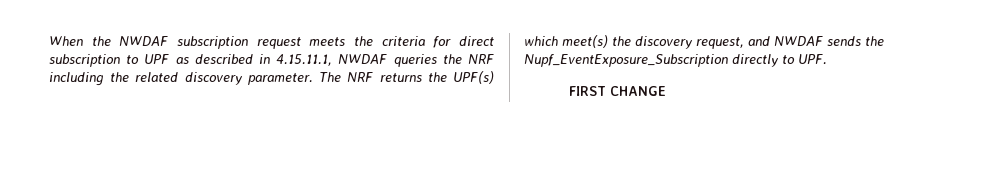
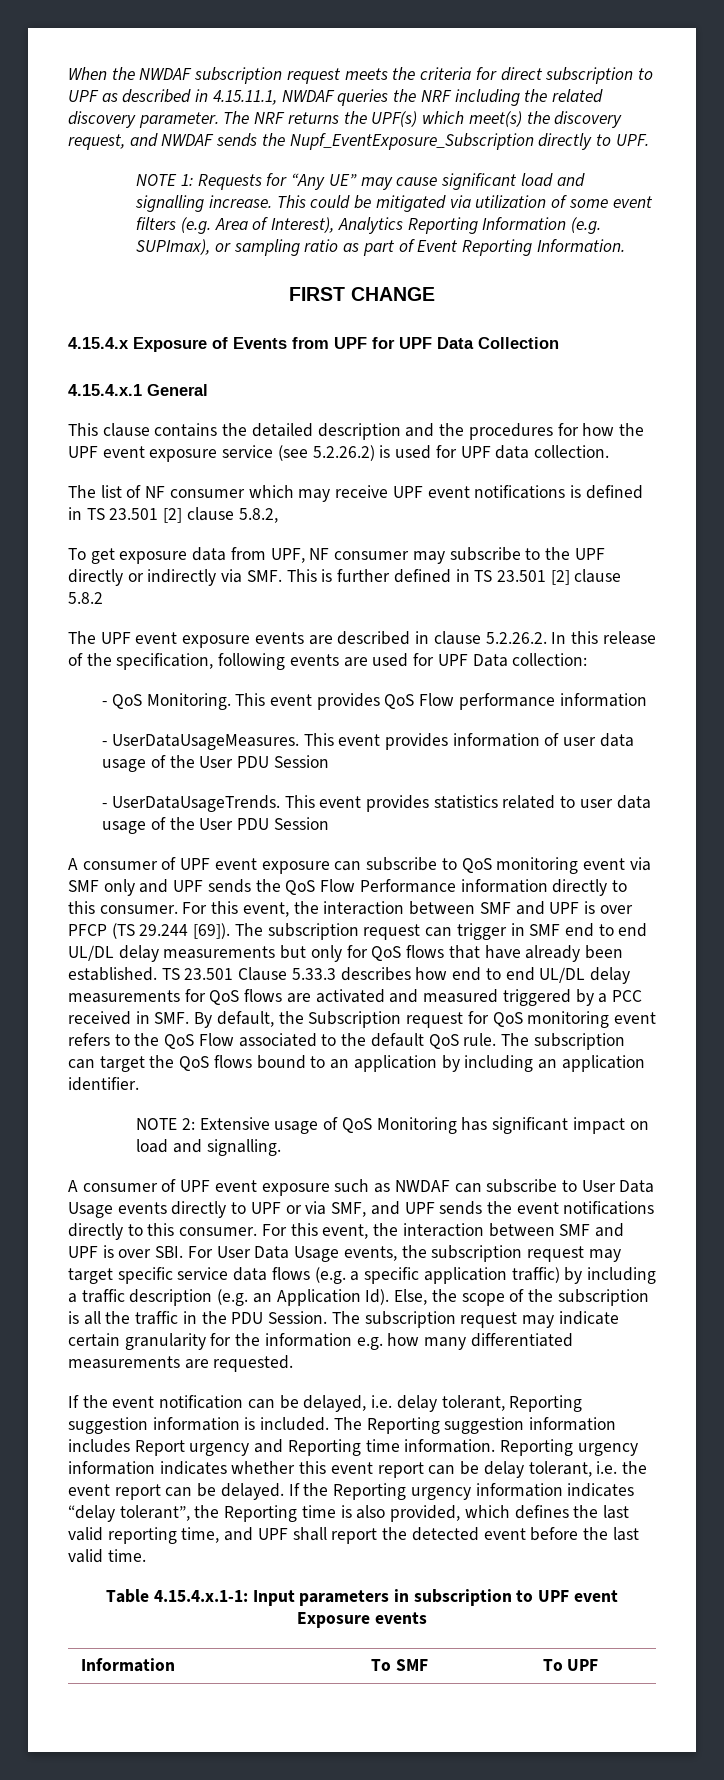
[569,86,667,96] FIRST CHANGE -> [136,173,585,190] [135,195,653,212] [136,217,602,234] [136,239,625,256] [289,287,435,301] [68,337,559,352] [68,384,208,396] [68,423,644,440] [68,445,609,462] [68,485,643,502] [68,507,278,523] [68,547,605,564] [68,569,622,586] [68,592,103,604] [68,631,656,648] [68,653,588,670] [102,693,647,710] [102,733,634,750] [102,755,329,772] [102,795,651,812] [102,817,329,834] [68,857,651,874] [68,879,627,896] [68,901,633,917] [68,923,648,940] [68,945,623,962] [68,967,630,984] [68,989,642,1006] [68,1011,656,1028] [68,1033,625,1050] [68,1055,645,1072] [68,1077,139,1091] [136,1117,649,1134] [136,1139,281,1156] [68,1179,655,1196] [68,1201,655,1218] [68,1223,624,1240] [68,1245,621,1262] [68,1267,656,1284] [68,1289,649,1306] [68,1311,619,1328] [68,1333,573,1350] [68,1355,294,1372] [68,1395,583,1412] [68,1417,617,1434] [68,1439,638,1456] [68,1461,647,1478] [68,1483,635,1500] [68,1505,629,1522] [68,1527,639,1544] [68,1549,146,1563] [106,1589,618,1606] [297,1612,427,1628] [80,1658,175,1672] [371,1659,428,1671] [542,1659,599,1671] NOTE 1: Requests for “Any UE” may cause significant load and signalling increase. This could be mitigated via utilization of some event filters (e.g. Area of Interest), Analytics Reporting Information (e.g. SUPImax), or sampling ratio as part of Event Reporting Information. // FIRST CHANGE // 4.15.4.x Exposure of Events from UPF for UPF Data Collection // 4.15.4.x.1 General // This clause contains the detailed description and the procedures for how the UPF event exposure service (see 5.2.26.2) is used for UPF data collection. // The list of NF consumer which may receive UPF event notifications is defined in TS 23.501 [2] clause 5.8.2, // To get exposure data from UPF, NF consumer may subscribe to the UPF directly or indirectly via SMF. This is further defined in TS 23.501 [2] clause 5.8.2 // The UPF event exposure events are described in clause 5.2.26.2. In this release of the specification, following events are used for UPF Data collection: // - QoS Monitoring. This event provides QoS Flow performance information // - UserDataUsageMeasures. This event provides information of user data usage of the User PDU Session // - UserDataUsageTrends. This event provides statistics related to user data usage of the User PDU Session // A consumer of UPF event exposure can subscribe to QoS monitoring event via SMF only and UPF sends the QoS Flow Performance information directly to this consumer. For this event, the interaction between SMF and UPF is over PFCP (TS 29.244 [69]). The subscription request can trigger in SMF end to end UL/DL delay measurements but only for QoS flows that have already been established. TS 23.501 Clause 5.33.3 describes how end to end UL/DL delay measurements for QoS flows are activated and measured triggered by a PCC received in SMF. By default, the Subscription request for QoS monitoring event refers to the QoS Flow associated to the default QoS rule. The subscription can target the QoS flows bound to an application by including an application identifier. // NOTE 2: Extensive usage of QoS Monitoring has significant impact on load and signalling. // A consumer of UPF event exposure such as NWDAF can subscribe to User Data Usage events directly to UPF or via SMF, and UPF sends the event notifications directly to this consumer. For this event, the interaction between SMF and UPF is over SBI. For User Data Usage events, the subscription request may target specific service data flows (e.g. a specific application traffic) by including a traffic description (e.g. an Application Id). Else, the scope of the subscription is all the traffic in the PDU Session. The subscription request may indicate certain granularity for the information e.g. how many differentiated measurements are requested. // If the event notification can be delayed, i.e. delay tolerant, Reporting suggestion information is included. The Reporting suggestion information includes Report urgency and Reporting time information. Reporting urgency information indicates whether this event report can be delay tolerant, i.e. the event report can be delayed. If the Reporting urgency information indicates “delay tolerant”, the Reporting time is also provided, which defines the last valid reporting time, and UPF shall report the detected event before the last valid time. // Table 4.15.4.x.1-1: Input parameters in subscription to UPF event Exposure events // Information | To SMF | To UPF

